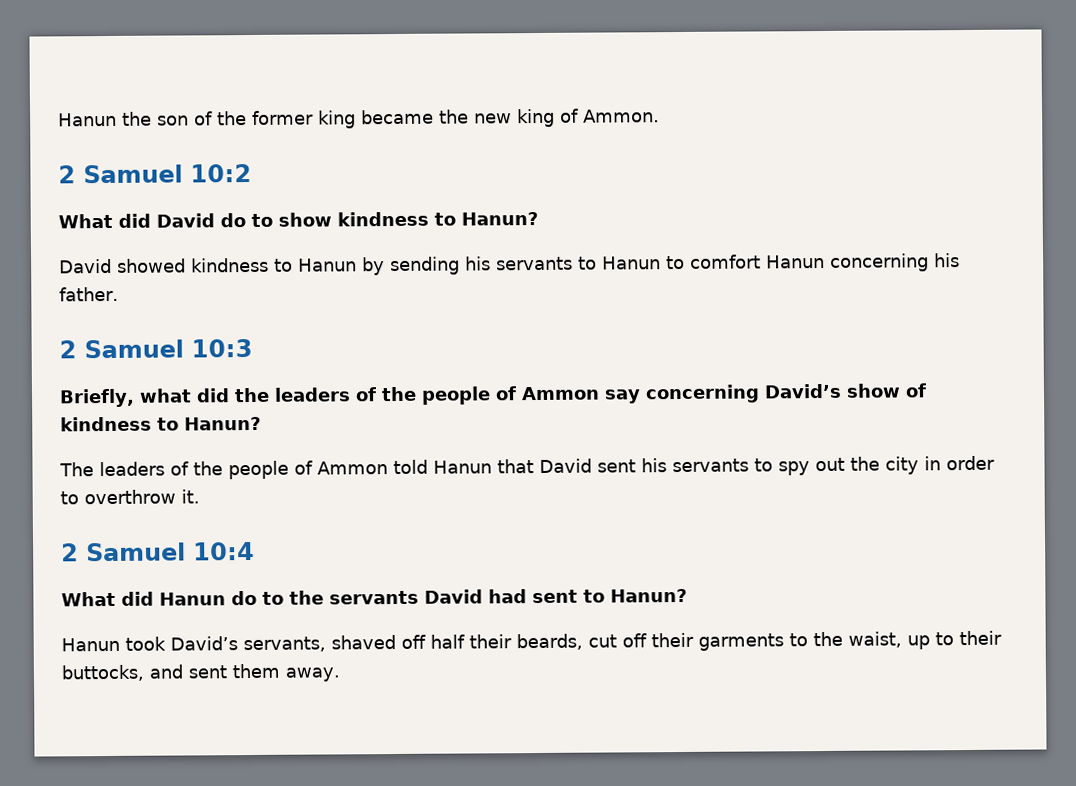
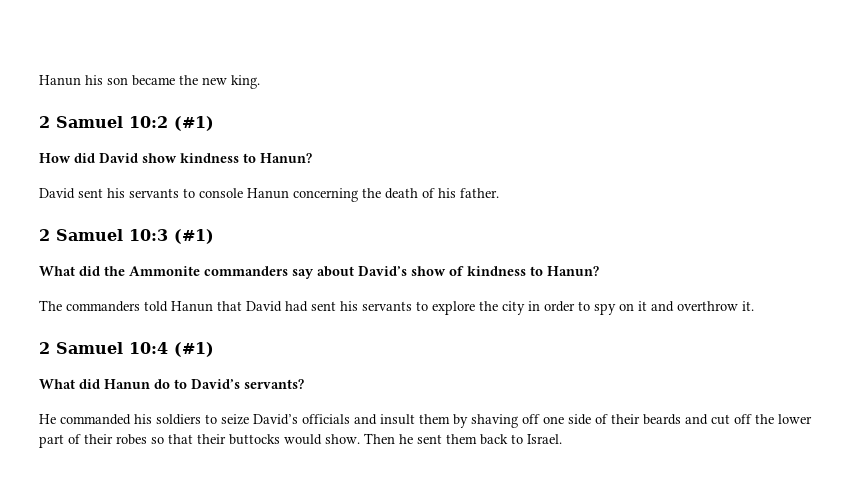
[58,108,660,129] [58,163,252,184] [58,213,273,229] Hanun the son of the former king became the new king of Ammon. // 2 Samuel 10:2 // What did David do to -> [39,75,260,89] [39,116,214,131] [39,153,138,163] Hanun his son became the new king. // 2 Samuel 10:2 (#1) // How did David
[117,253,929,276] showed kindness to Hanun by sending his servants to Hanun to comfort Hanun concerning -> [78,188,435,202] sent his servants to console Hanun concerning the death of
[59,384,760,408] // Briefly, what did the leaders of the people of Ammon say concerning -> [174,229,214,244] [39,266,354,279] (#1) // What did the Ammonite commanders say about
[99,460,388,480] leaders of the people of Ammon -> [66,301,140,312] commanders
[597,457,845,476] sent his servants to spy out -> [285,301,475,315] had sent his servants to explore
(79, 498) none -> [594,301,674,315] spy on it and
(255, 551) none -> [174,342,214,357] (#1)
[289,588,687,605] [61,630,1002,653] [61,663,341,682] the servants David had sent to Hanun? // Hanun took David’s servants, shaved off half their beards, cut off their garments to the waist, up to their buttocks, and sent them away. -> [191,379,304,389] [39,414,812,428] [39,433,562,448] David’s servants? // He commanded his soldiers to seize David’s officials and insult them by shaving off one side of their beards and cut off the lower part of their robes so that their buttocks would show. Then he sent them back to Israel.

